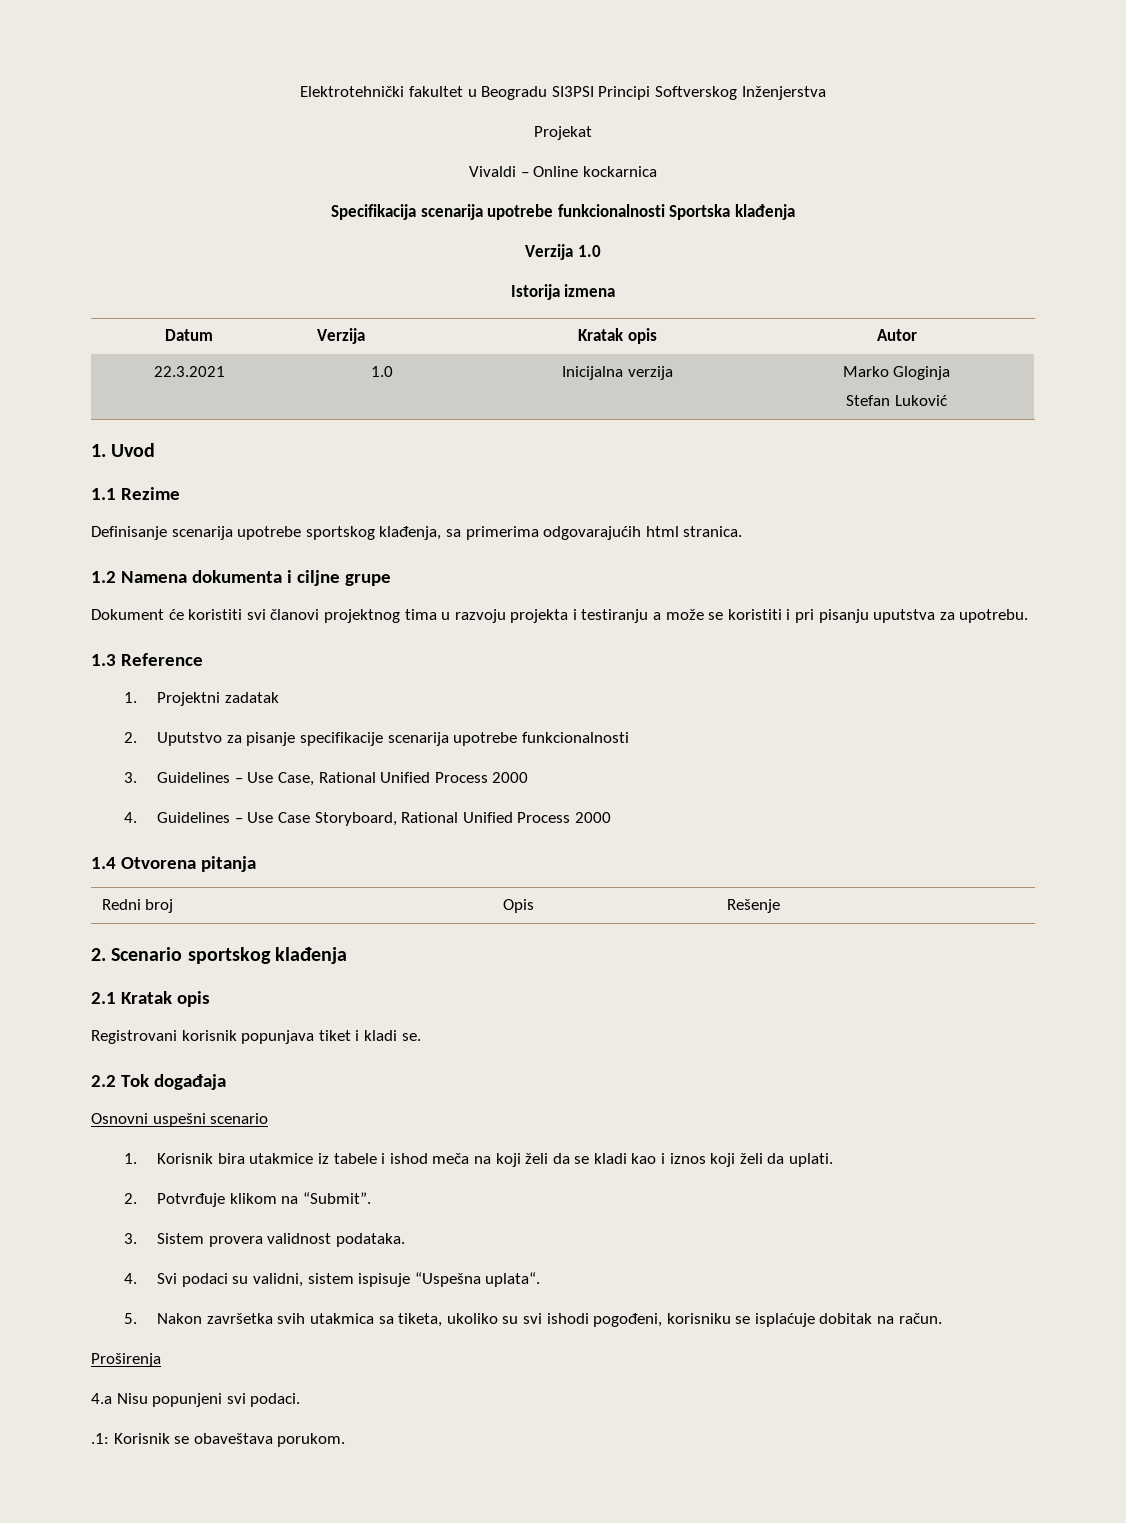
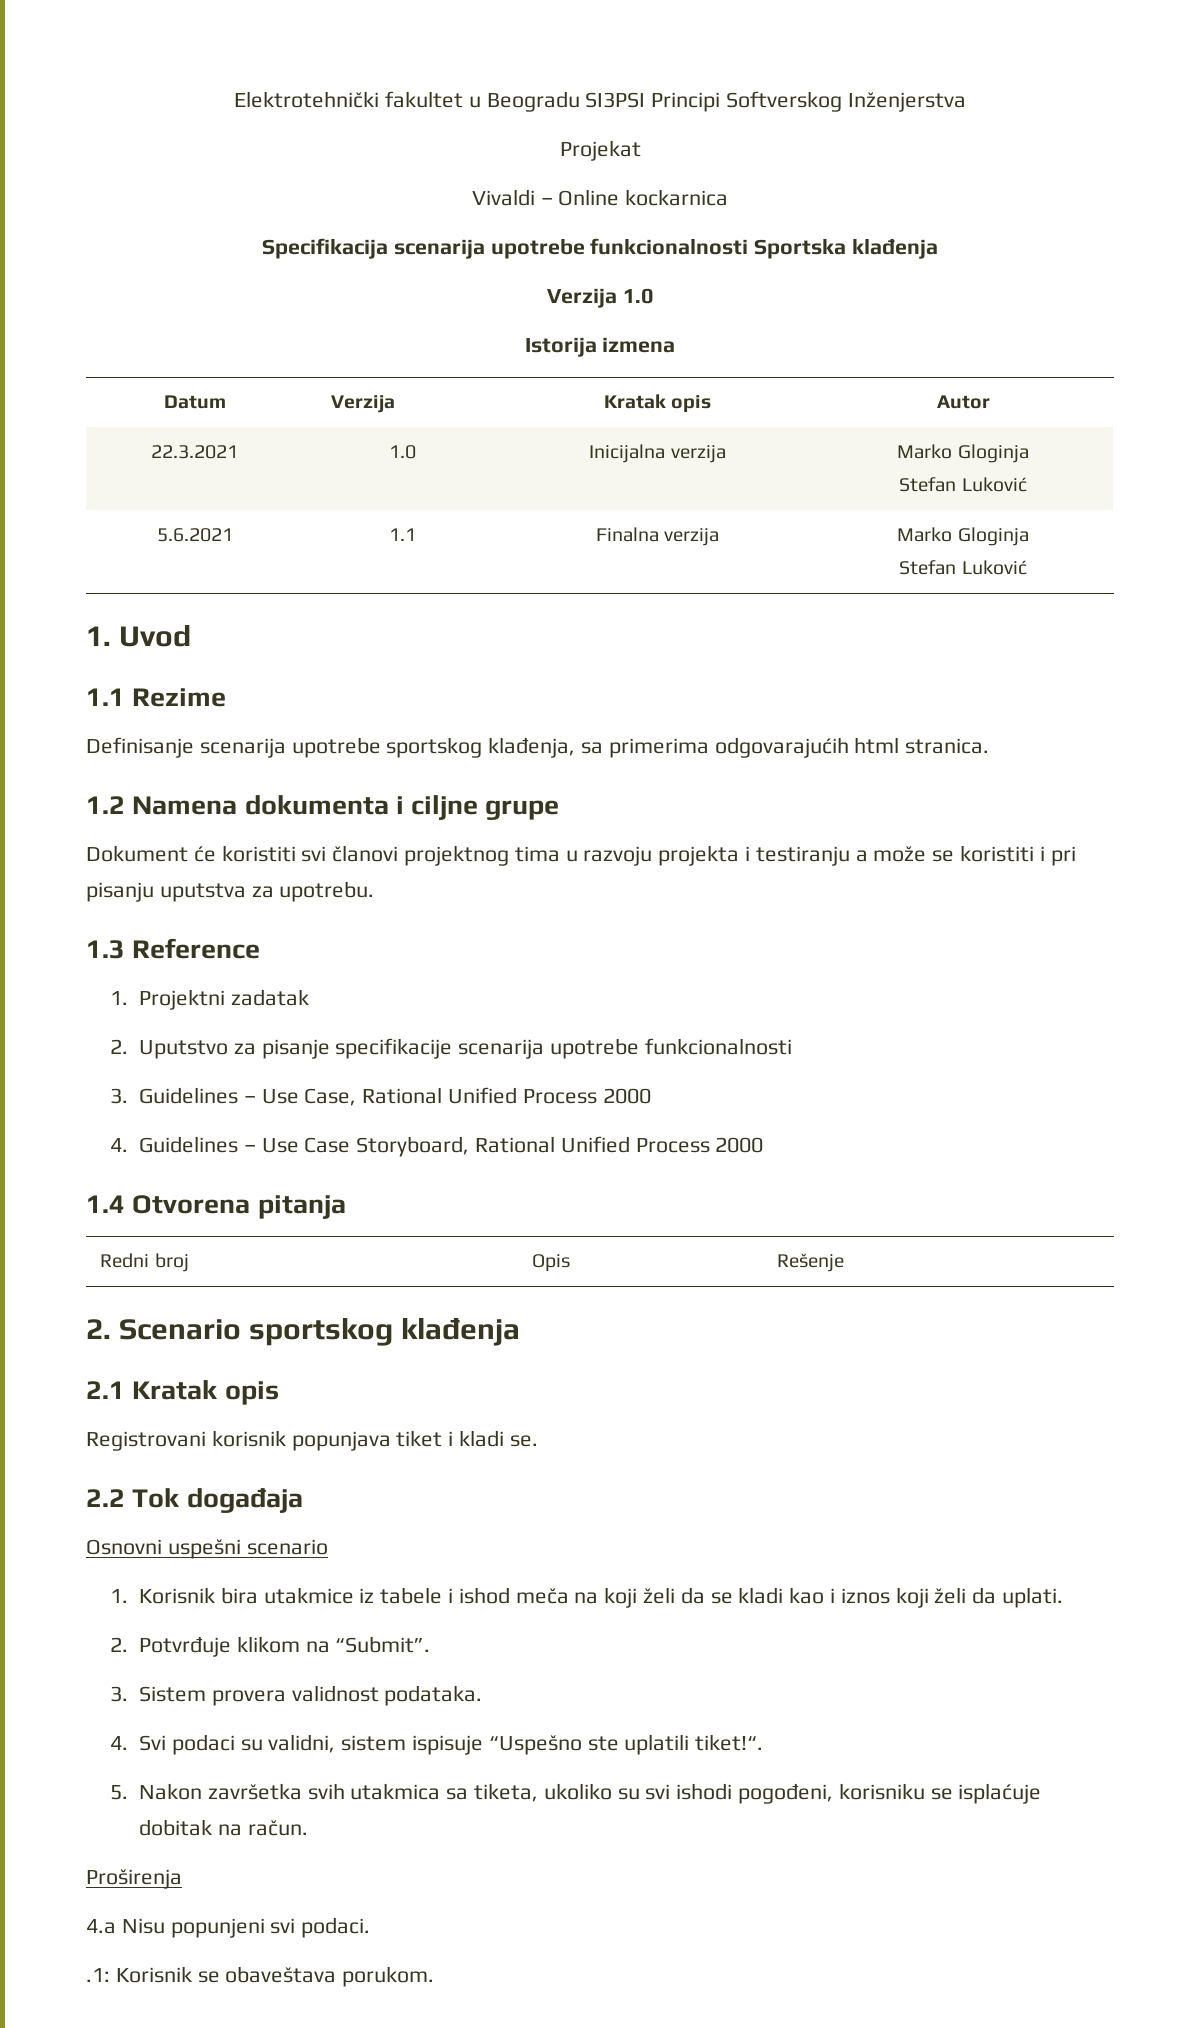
(947, 400) none -> [156,528,233,542] [389,528,416,541] [595,527,720,546] [897,527,1029,546] [899,560,1027,575] // 5.6.2021 | 1.1 | Finalna verzija | Marko Gloginja // Stefan Luković
[414,1272,541,1287] “Uspešna uplata“. -> [488,1734,764,1755] “Uspešno ste uplatili tiket!“.

